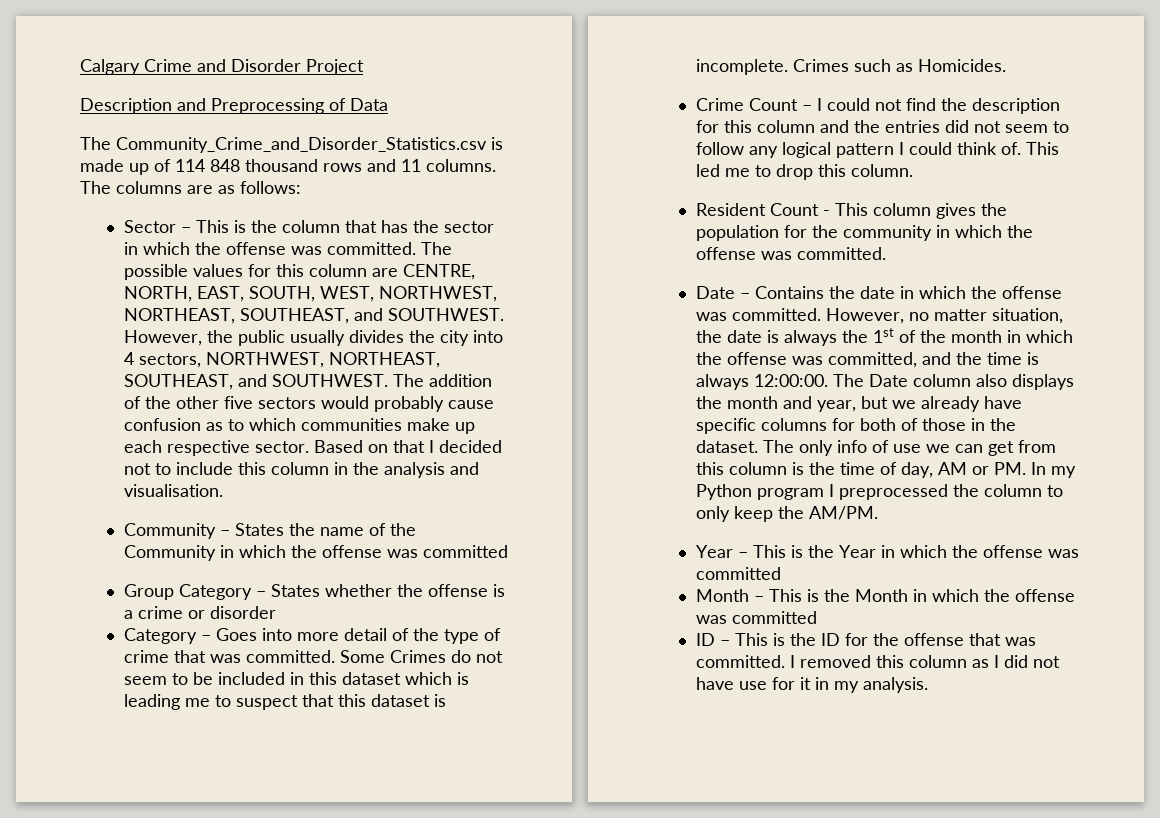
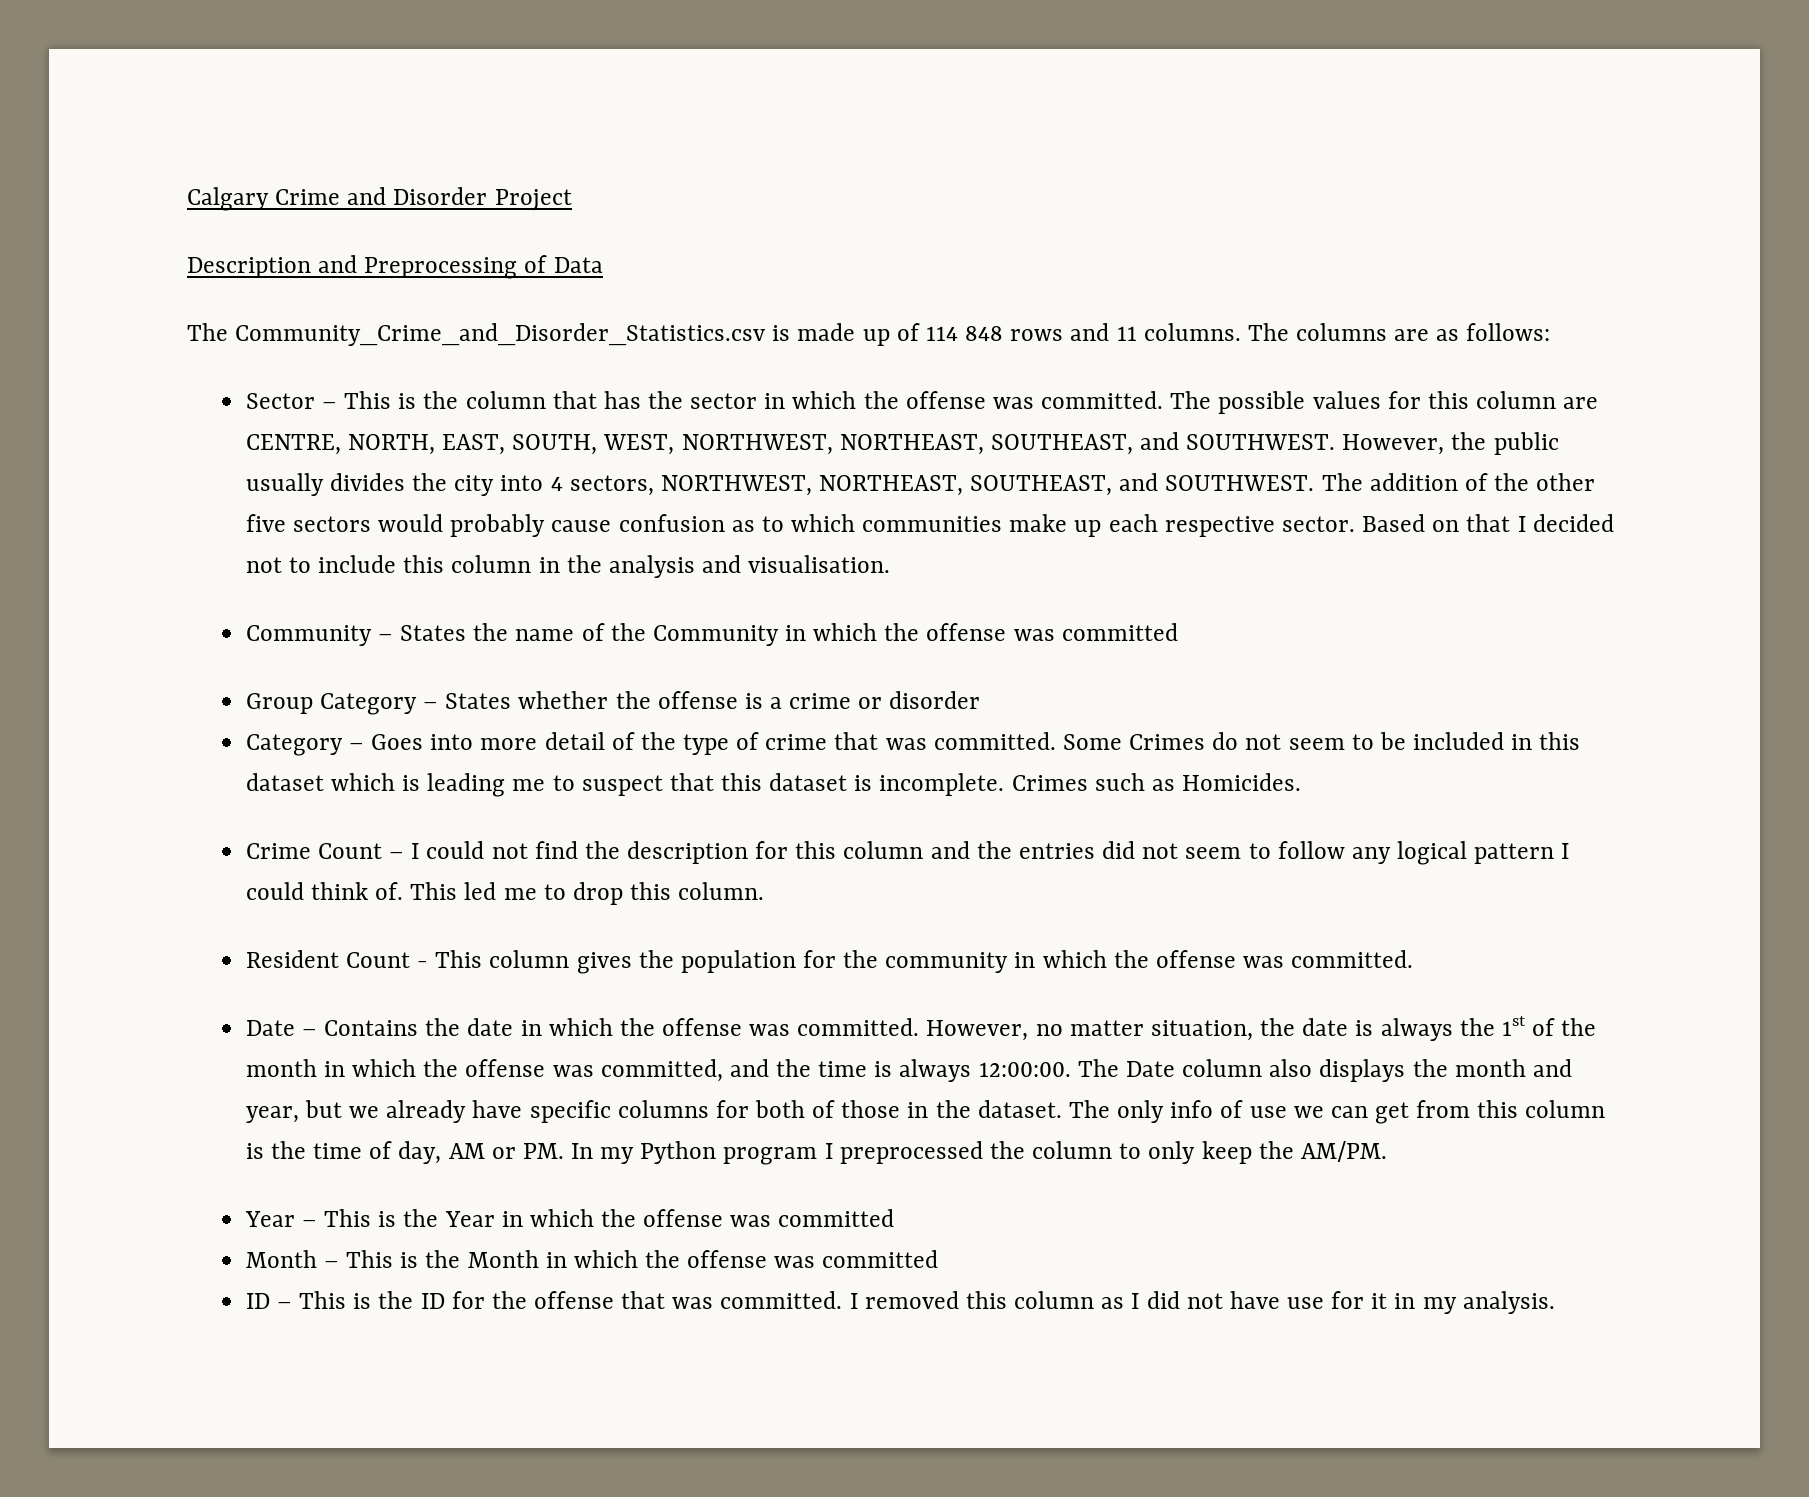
[245,159,318,172] thousand -> (1004, 333) none

